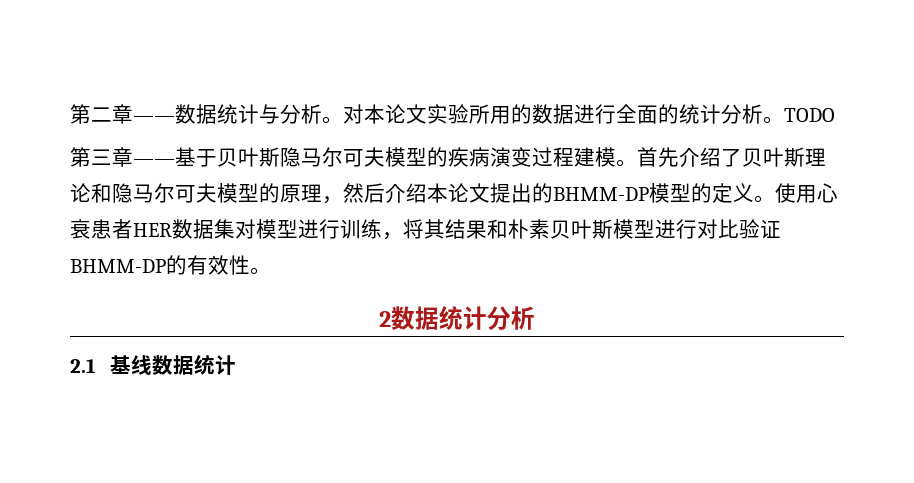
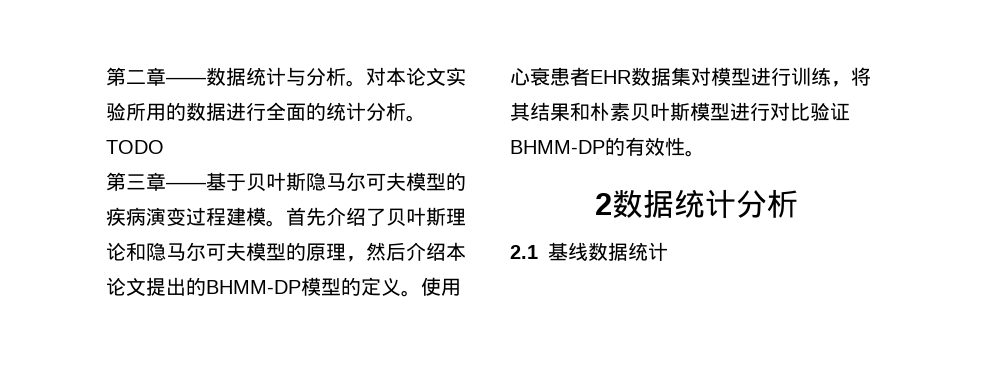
[133,223,172,237] HER -> [590,70,631,84] EHR

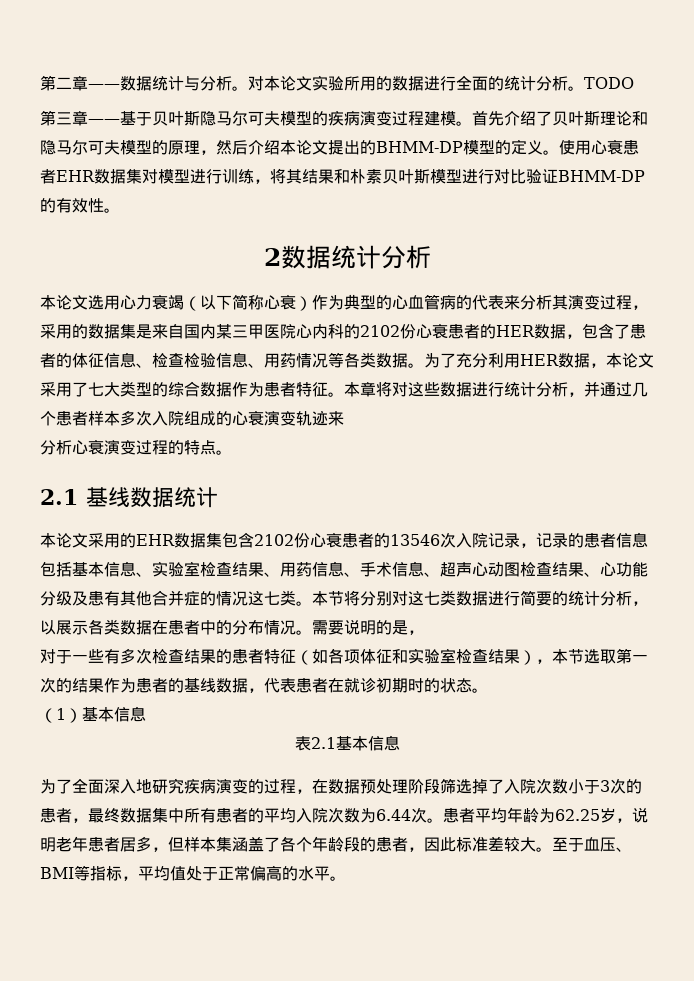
[510,242,668,261] 2.1基线数据统计 -> [40,294,648,311] [40,323,646,339] [40,352,654,368] [40,381,648,397] [40,410,344,426] [40,440,232,455] [40,487,218,508] [40,532,648,548] [40,561,648,577] [40,590,648,606] [40,619,424,635] [40,648,648,665] [40,677,488,693] [40,706,146,723] [294,735,400,751] [40,778,642,794] [40,807,648,823] [40,836,632,852] [40,865,346,881] 本论文选用心力衰竭（以下简称心衰）作为典型的心血管病的代表来分析其演变过程，采用的数据集是来自国内某三甲医院心内科的2102份心衰患者的HER数据，包含了患者的体征信息、检查检验信息、用药情况等各类数据。为了充分利用HER数据，本论文采用了七大类型的综合数据作为患者特征。本章将对这些数据进行统计分析，并通过几个患者样本多次入院组成的心衰演变轨迹来 // 分析心衰演变过程的特点。 // 2.1基线数据统计 // 本论文采用的EHR数据集包含2102份心衰患者的13546次入院记录，记录的患者信息包括基本信息、实验室检查结果、用药信息、手术信息、超声心动图检查结果、心功能分级及患有其他合并症的情况这七类。本节将分别对这七类数据进行简要的统计分析，以展示各类数据在患者中的分布情况。需要说明的是， // 对于一些有多次检查结果的患者特征（如各项体征和实验室检查结果），本节选取第一次的结果作为患者的基线数据，代表患者在就诊初期时的状态。 // （1）基本信息 // 表2.1基本信息 // 为了全面深入地研究疾病演变的过程，在数据预处理阶段筛选掉了入院次数小于3次的患者，最终数据集中所有患者的平均入院次数为6.44次。患者平均年龄为62.25岁，说明老年患者居多，但样本集涵盖了各个年龄段的患者，因此标准差较大。至于血压、BMI等指标，平均值处于正常偏高的水平。

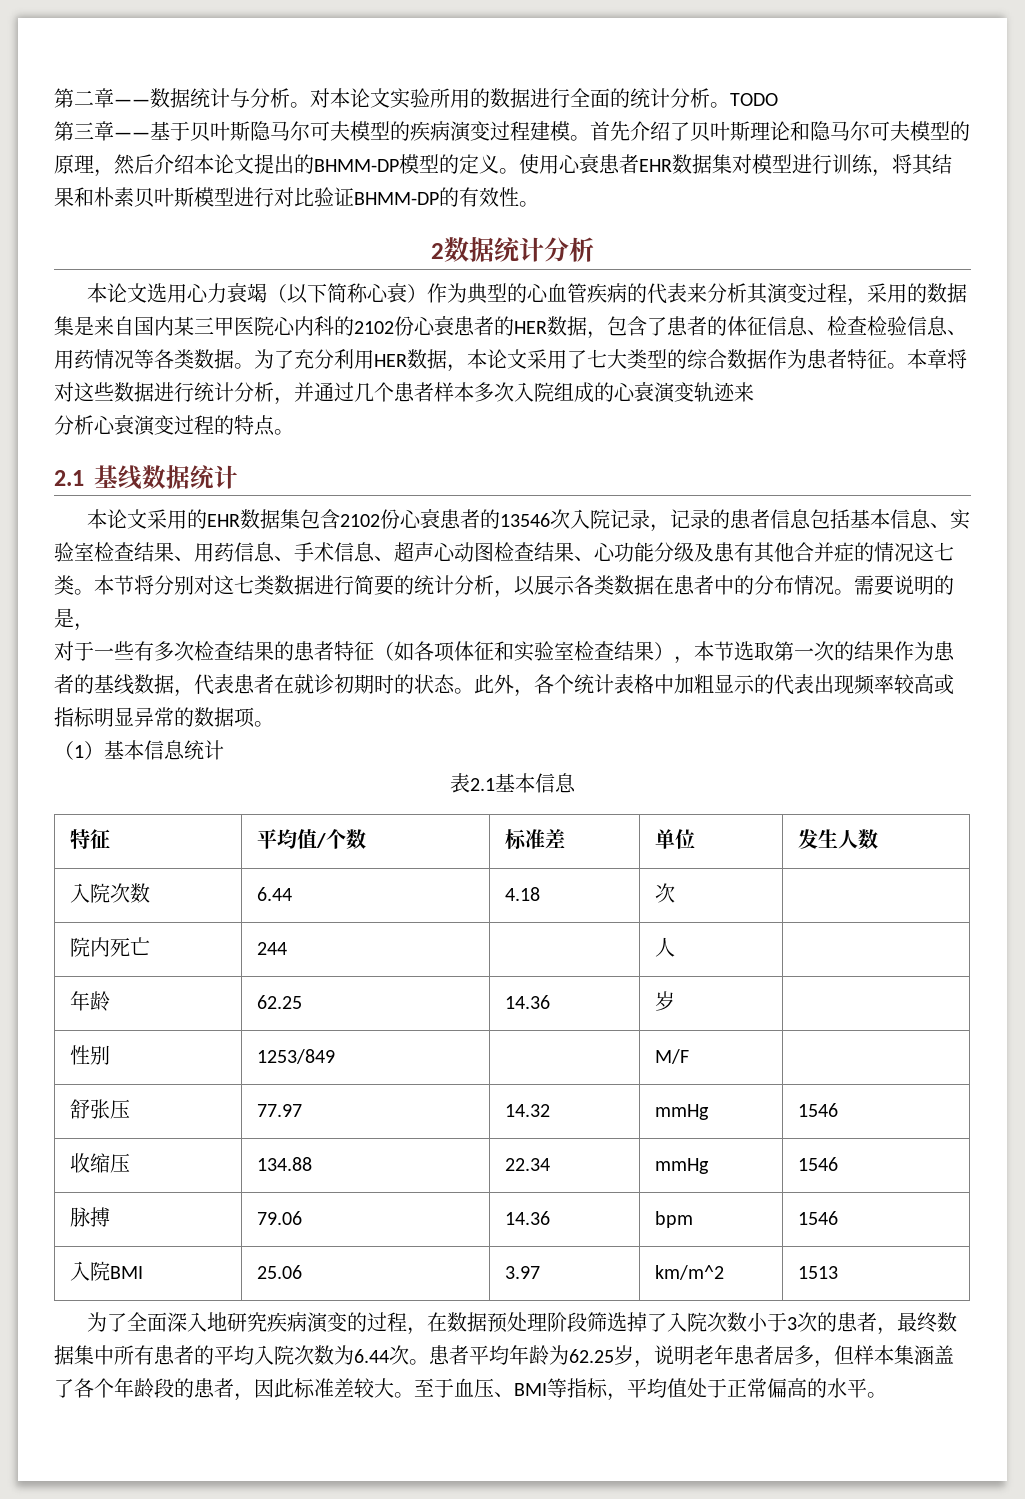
(440, 302) none -> [586,283,607,303] 疾
(488, 690) none -> [474,674,954,697] [54,707,274,728] 此外，各个统计表格中加粗显示的代表出现频率较高或指标明显异常的数据项。
(146, 714) none -> [184,740,224,760] 统计
(400, 743) none -> [69,829,110,849] [256,829,366,849] [504,829,565,850] [654,829,695,849] [797,829,878,849] [69,883,150,903] [256,887,292,901] [504,887,540,901] [654,883,675,903] [69,937,150,957] [256,942,287,955] [654,937,675,957] [69,991,110,1012] [256,995,302,1009] [504,995,550,1009] [654,991,675,1011] [69,1045,110,1065] [256,1049,335,1064] [654,1049,689,1064] [69,1099,130,1119] [256,1104,302,1117] [504,1104,550,1117] [654,1104,709,1120] [797,1103,838,1117] [69,1153,130,1173] [256,1157,312,1171] [504,1158,550,1171] [654,1158,709,1174] [797,1157,838,1171] [69,1207,110,1227] [256,1211,302,1225] [504,1211,550,1225] [654,1211,693,1228] [797,1211,838,1225] [69,1261,143,1281] [256,1265,302,1279] [504,1266,540,1279] [654,1265,724,1280] [797,1266,838,1279] // 特征 | 平均值/个数 | 标准差 | 单位 | 发生人数 // 入院次数 | 6.44 | 4.18 | 次 | // 院内死亡 | 244 | | 人 | // 年龄 | 62.25 | 14.36 | 岁 | // 性别 | 1253/849 | | M/F | // 舒张压 | 77.97 | 14.32 | mmHg | 1546 // 收缩压 | 134.88 | 22.34 | mmHg | 1546 // 脉搏 | 79.06 | 14.36 | bpm | 1546 // 入院BMI | 25.06 | 3.97 | km/m^2 | 1513

